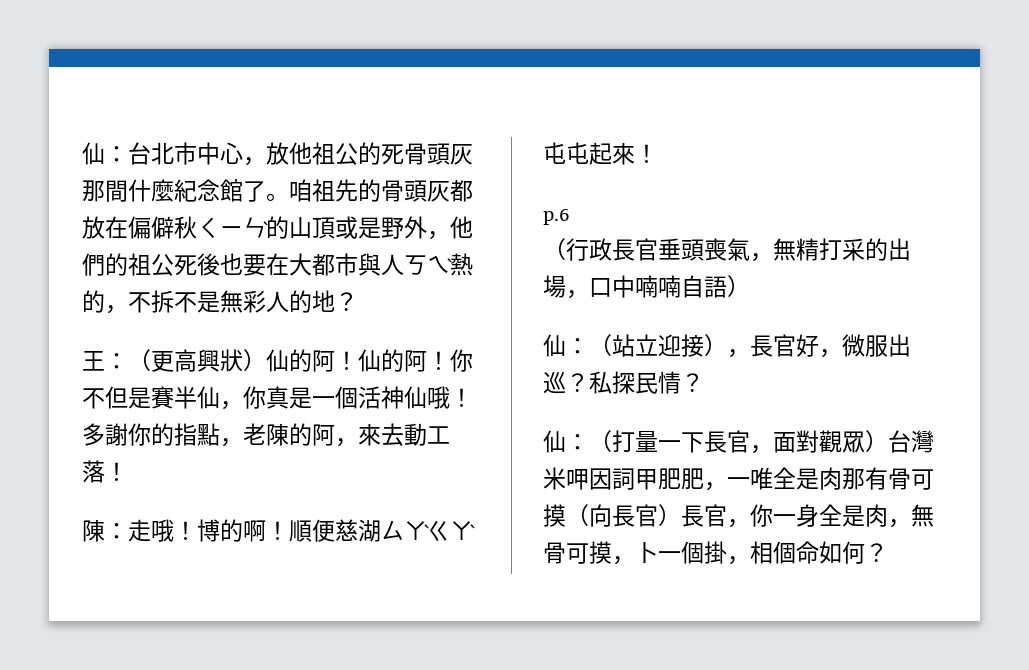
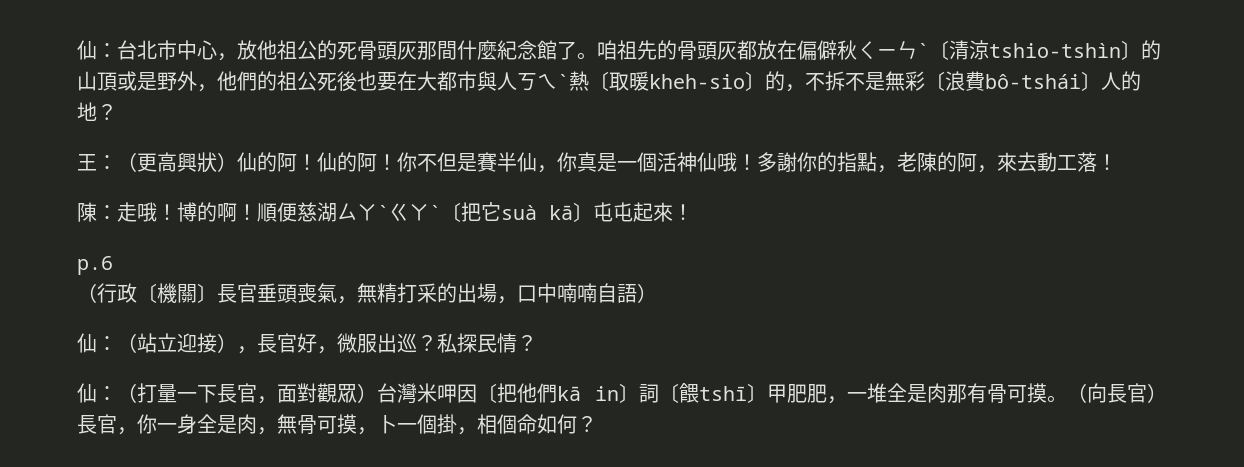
(268, 228) none -> [929,40,1141,60] 〔清涼tshio-tshìn〕
(473, 264) none -> [589,71,765,91] 〔取暖kheh-sio〕
(266, 301) none -> [925,71,1101,91] 〔浪費bô-tshái〕
(475, 530) none -> [441,202,593,222] 〔把它suà kā〕
(612, 249) none -> [137,283,217,303] 〔機關〕
[612,468,635,490] 詞 -> [477,383,767,403] 〔把他們kā in〕詞〔餵tshī〕
[750,467,773,490] 唯 -> [867,383,887,403] 堆
(566, 515) none -> [1047,395,1067,403] 。

